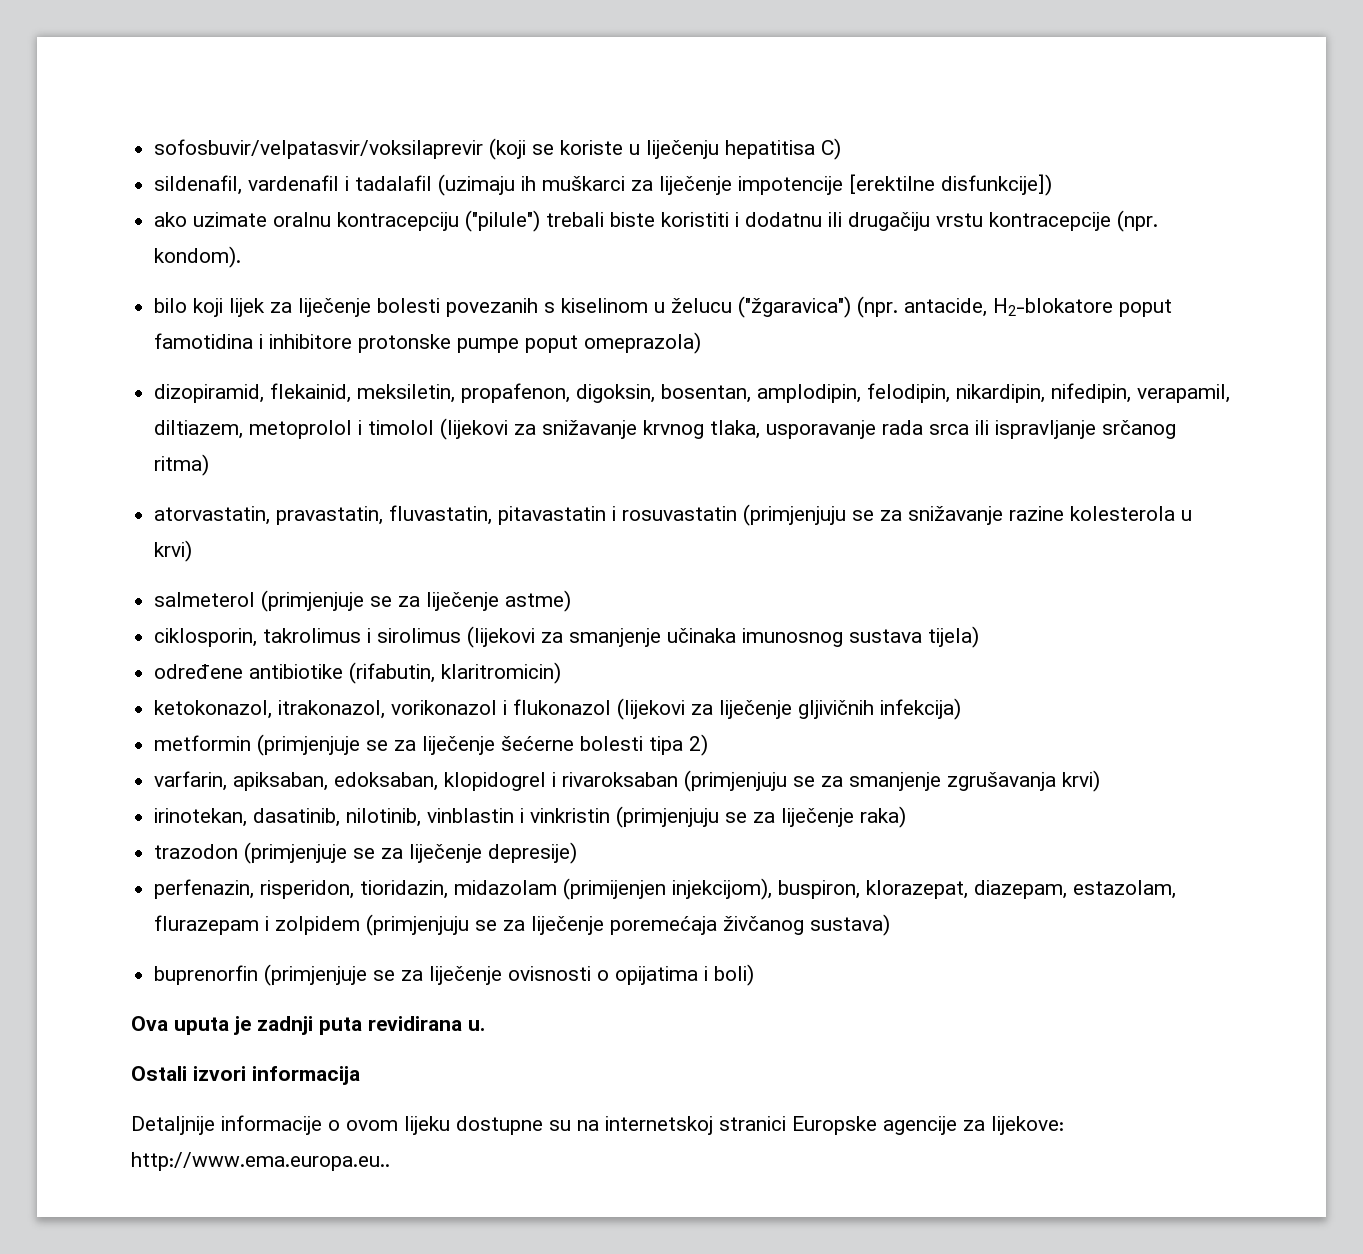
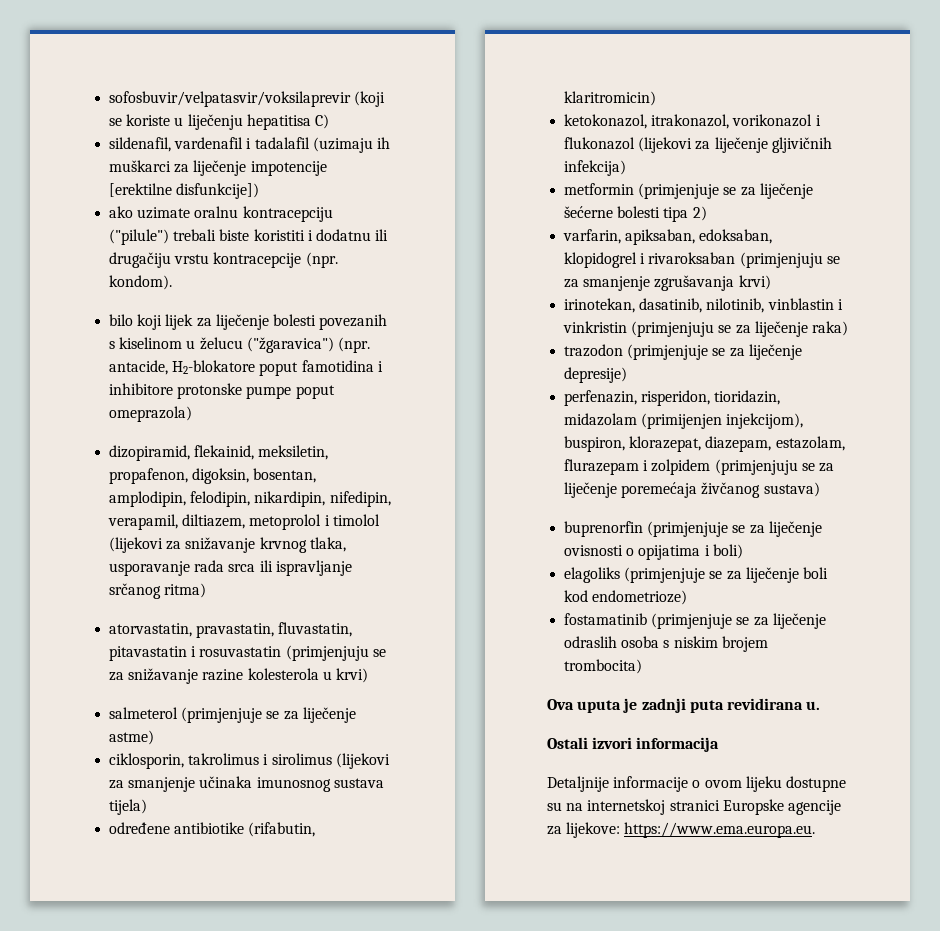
(755, 975) none -> [564,567,828,583] [564,590,688,605] [564,613,826,629] [564,636,768,652] [564,659,643,674] // elagoliks (primjenjuje se za liječenje boli kod endometrioze) // fostamatinib (primjenjuje se za liječenje odraslih osoba s niskim brojem trombocita)
[131,1152,390,1171] http://www.ema.europa.eu.. -> [624,822,816,838] https://www.ema.europa.eu.

